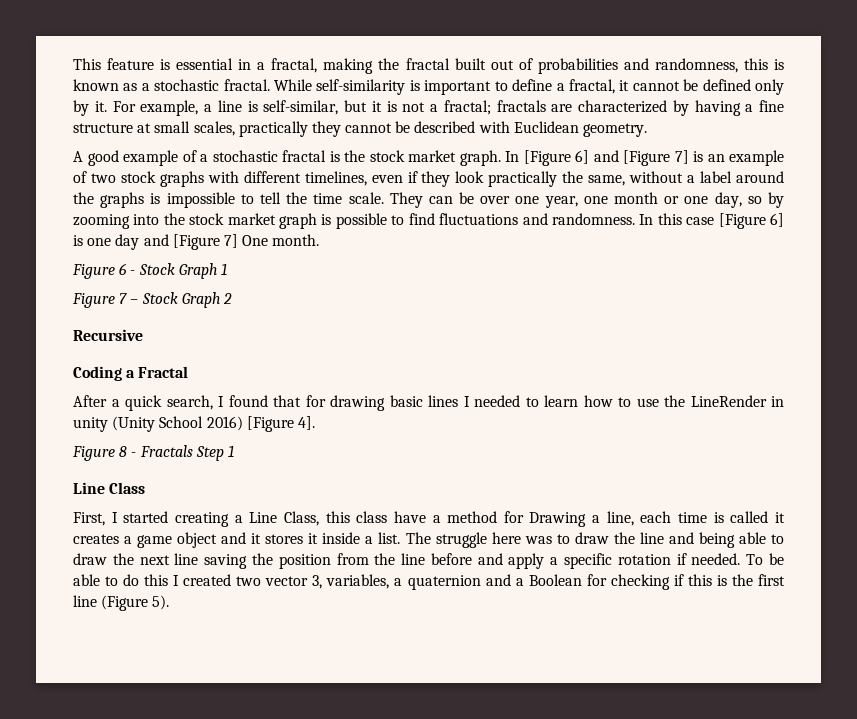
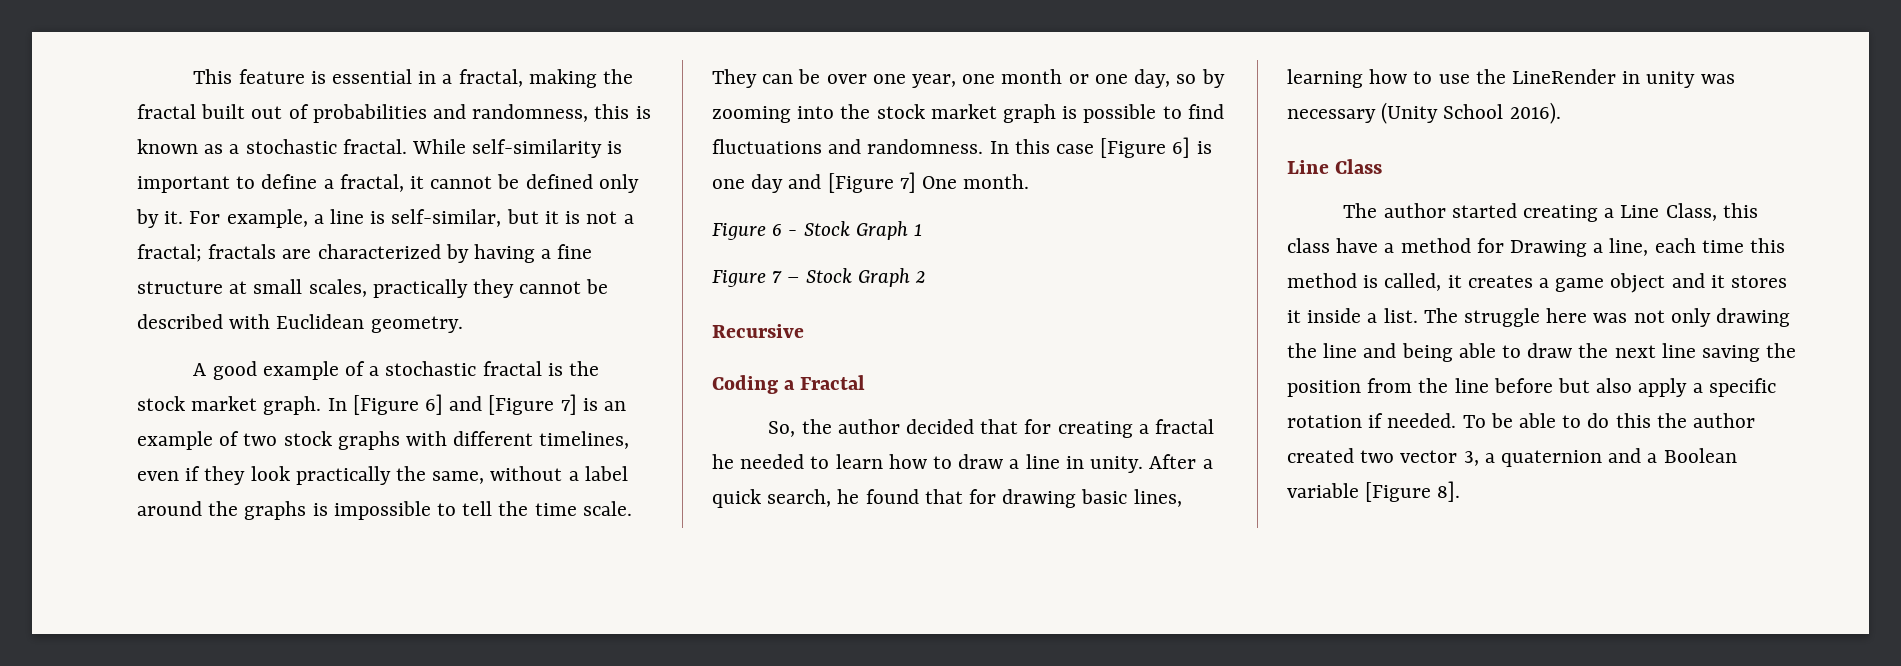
(189, 372) none -> [768,419,1215,438] [712,454,1144,473] So, the author decided that for creating a fractal he needed to learn how to draw a line in unity.
[218,396,224,407] I -> [837,489,860,504] he
[428,395,578,407] lines I needed to learn -> [1133,489,1182,507] [1287,69,1363,88] lines, learning
[112,416,315,432] [72,445,234,461] (Unity School 2016) [Figure 4]. // Figure 8 - Fractals Step 1 -> [1700,74,1735,84] [1287,102,1561,124] was necessary (Unity School 2016).
[73,512,118,526] First, I -> [1343,203,1446,218] The author
[713,511,769,523] is called -> [1750,238,1786,253] [1287,273,1442,291] this method is called,
[556,532,609,544] to draw -> [1633,308,1791,327] not only drawing
[477,553,503,565] and -> [1558,378,1633,393] but also
[173,575,180,586] I -> [1656,413,1756,428] the author
[326,574,390,589] variables, -> (1479, 458) none
[586,574,785,590] [73,595,170,611] for checking if this is the first line (Figure 5). -> [1287,481,1461,502] variable [Figure 8].

